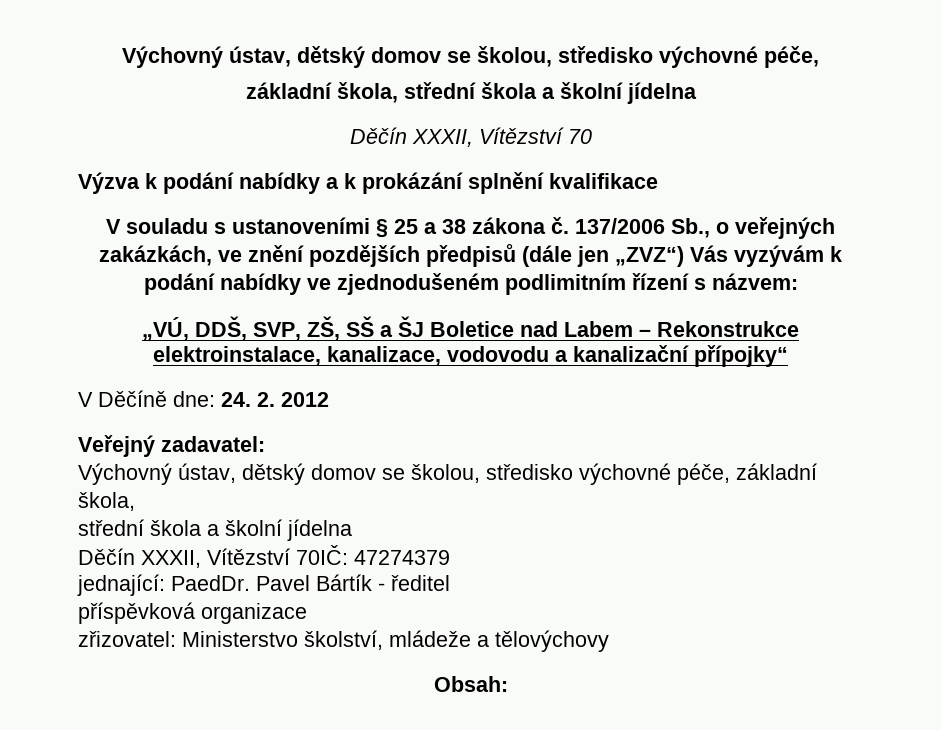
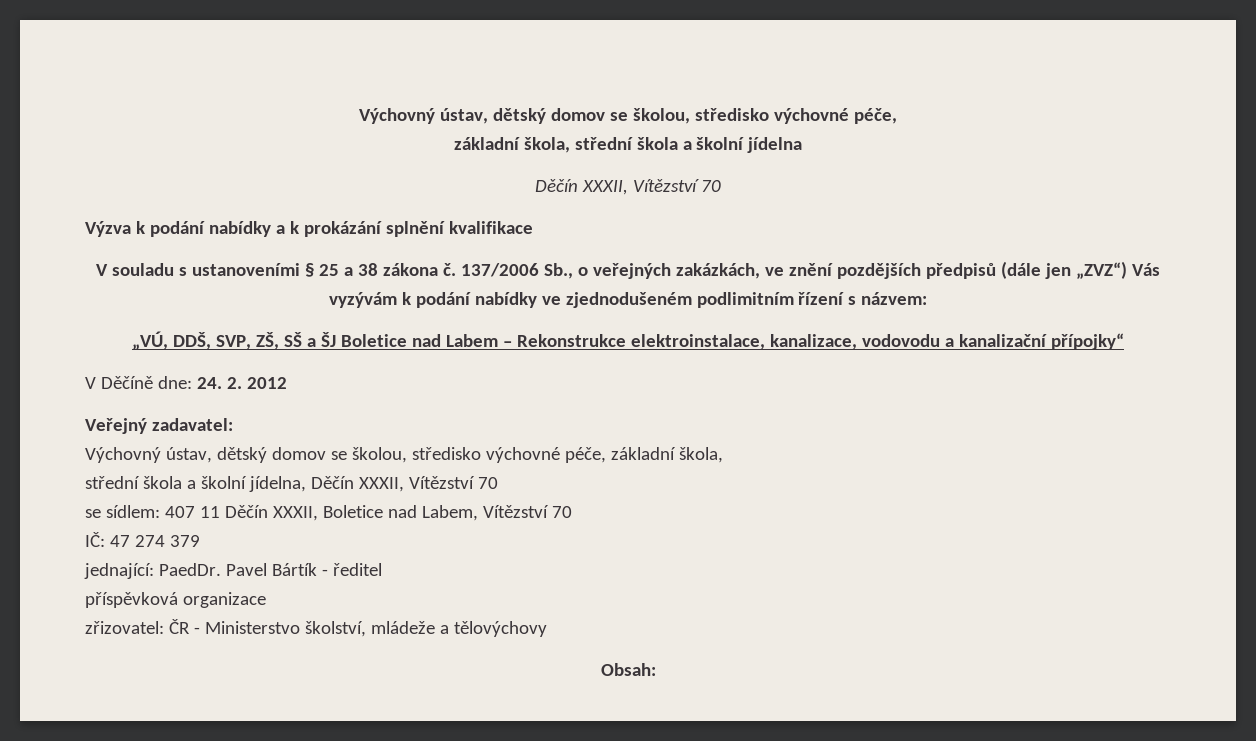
[287,519,352,541] [78,545,450,568] jídelna // Děčín XXXII, Vítězství 70IČ: 47274379 -> [248,476,498,492] [85,505,572,521] [85,532,200,547] jídelna, Děčín XXXII, Vítězství 70 // se sídlem: 407 11 Děčín XXXII, Boletice nad Labem, Vítězství 70 // IČ: 47 274 379
(176, 639) none -> [168,619,200,634] ČR -

